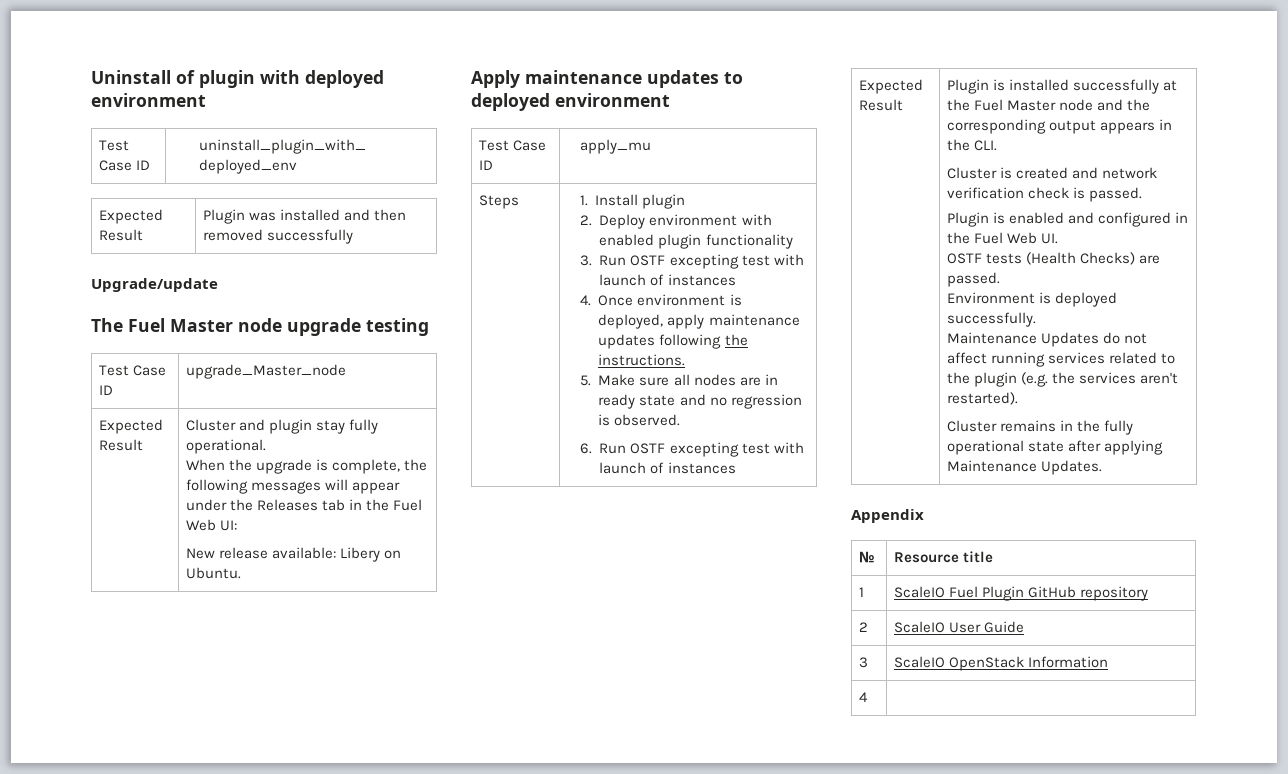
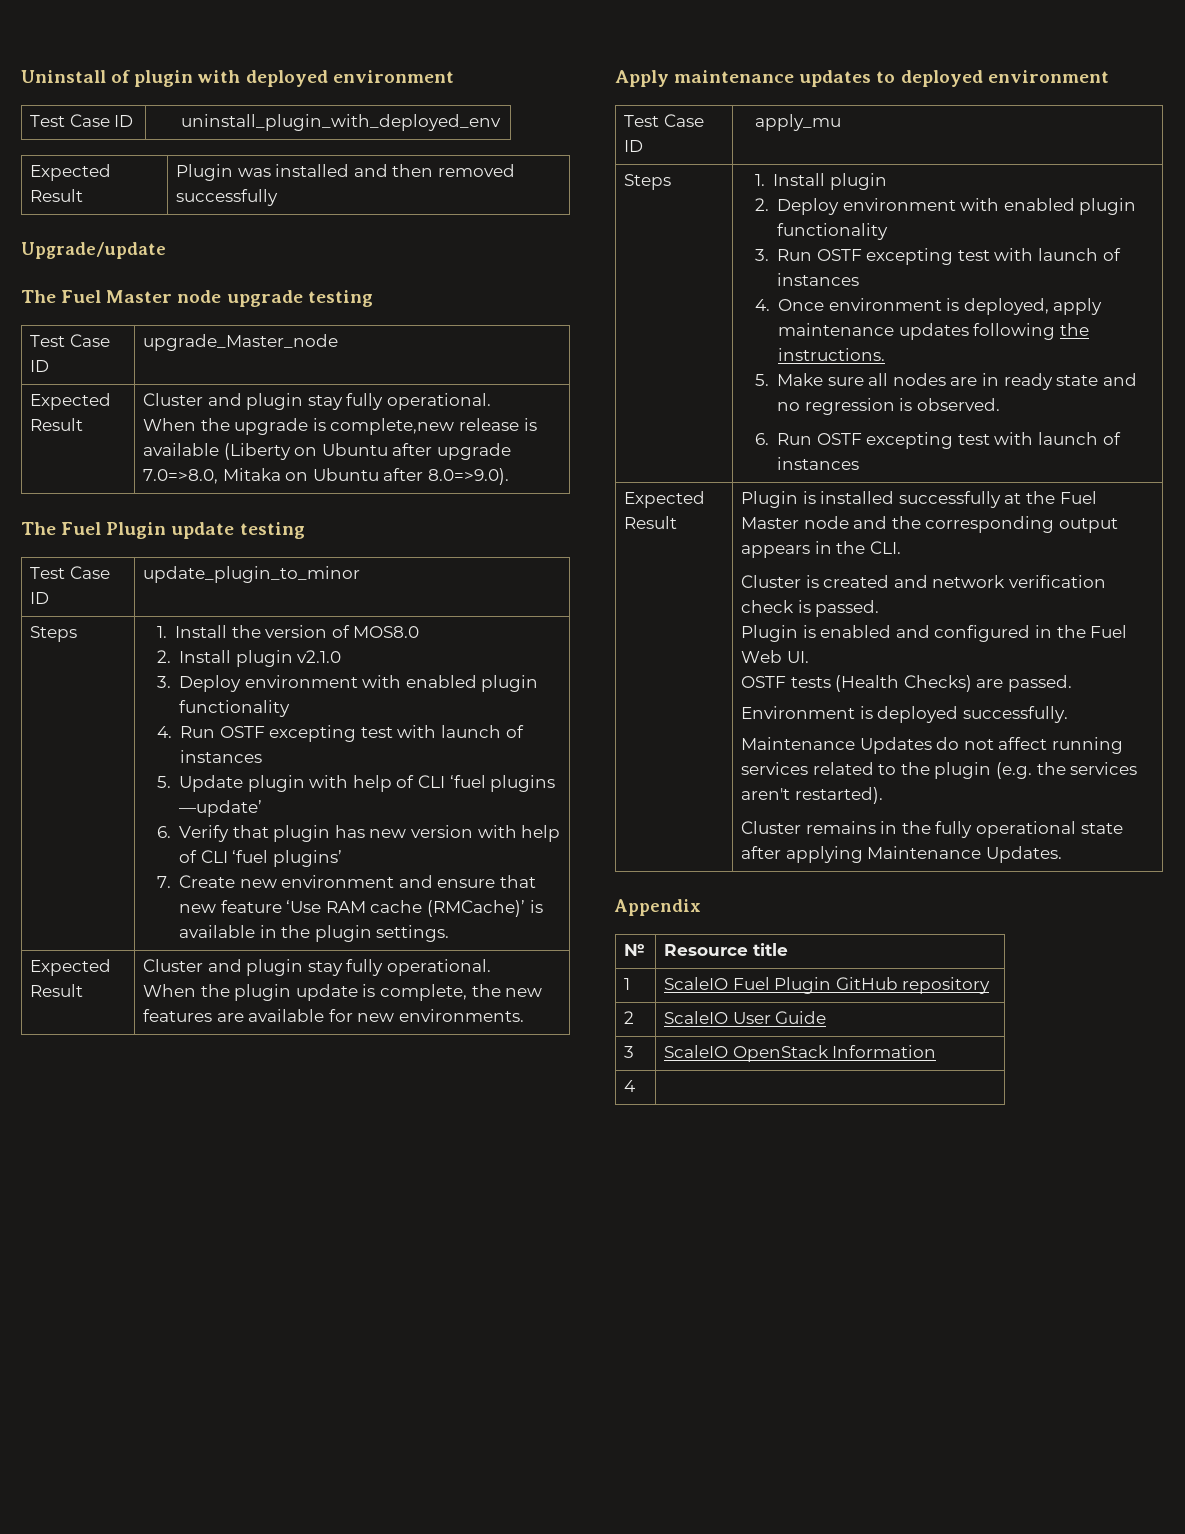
[332,459,428,474] [185,479,401,494] [185,499,423,511] [185,519,238,531] [185,547,402,562] [185,567,241,579] complete, the following messages will appear under the Releases tab in the Fuel Web UI: // New release available: Libery on Ubuntu. -> [330,418,537,435] [143,443,511,460] [143,468,509,485] [21,522,305,539] [30,566,110,579] [30,592,50,604] [143,566,361,583] [30,626,78,642] [156,625,420,638] [156,650,342,667] [156,675,539,692] [179,700,291,717] [156,725,524,742] [180,750,263,763] [156,775,556,792] [179,800,263,817] [156,825,561,842] [179,850,342,867] [156,875,536,888] [179,900,543,917] [179,925,450,942] [30,959,112,976] [30,984,84,997] [143,959,491,976] [143,984,543,1001] [143,1009,524,1022] complete,new release is available (Liberty on Ubuntu after upgrade 7.0=>8.0, Mitaka on Ubuntu after 8.0=>9.0). // The Fuel Plugin update testing // Test Case ID | update_plugin_to_minor // Steps | 1. Install the version of MOS8.0 // 2. Install plugin v2.1.0 // 3. Deploy environment with enabled plugin functionality // 4. Run OSTF excepting test with launch of instances // 5. Update plugin with help of CLI ‘fuel plugins —update’ // 6. Verify that plugin has new version with help of CLI ‘fuel plugins’ // 7. Create new environment and ensure that new feature ‘Use RAM cache (RMCache)’ is available in the plugin settings. // Expected Result | Cluster and plugin stay fully operational. // When the plugin update is complete, the new features are available for new environments.

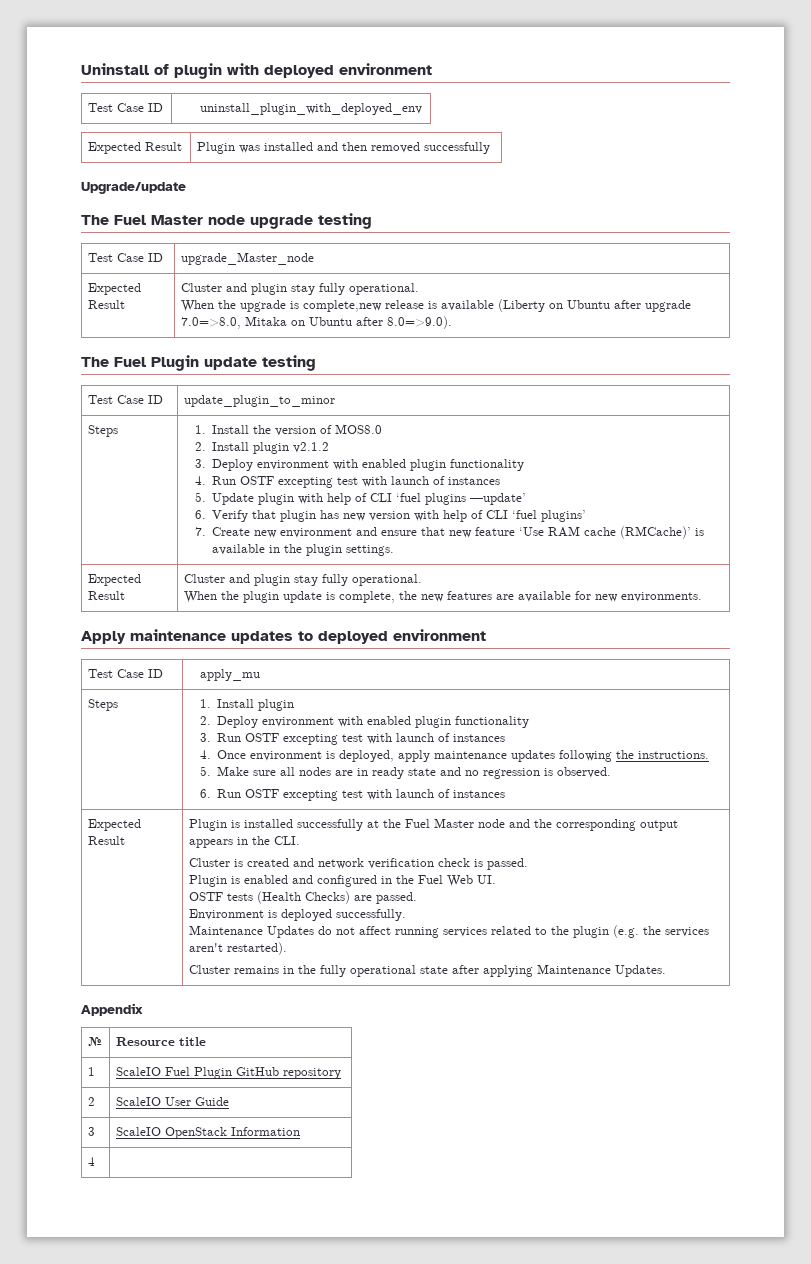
[297,650,342,663] v2.1.0 -> [293,442,330,453] v2.1.2

